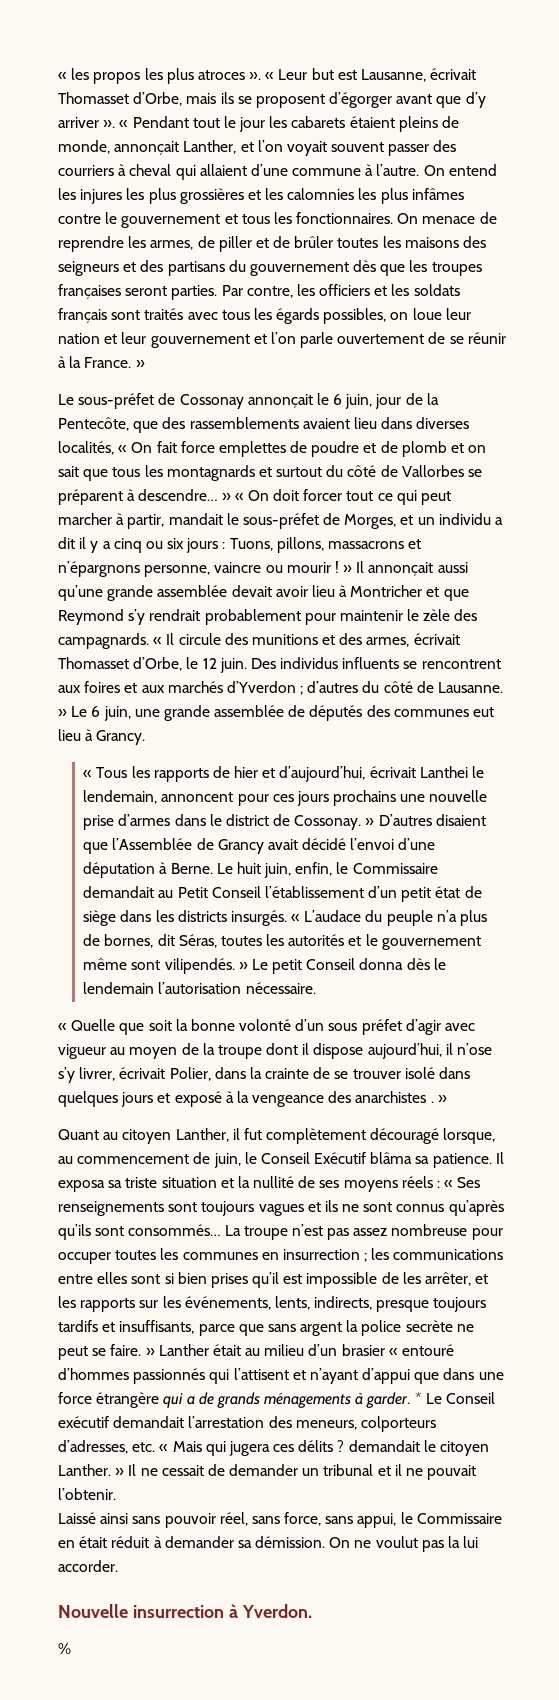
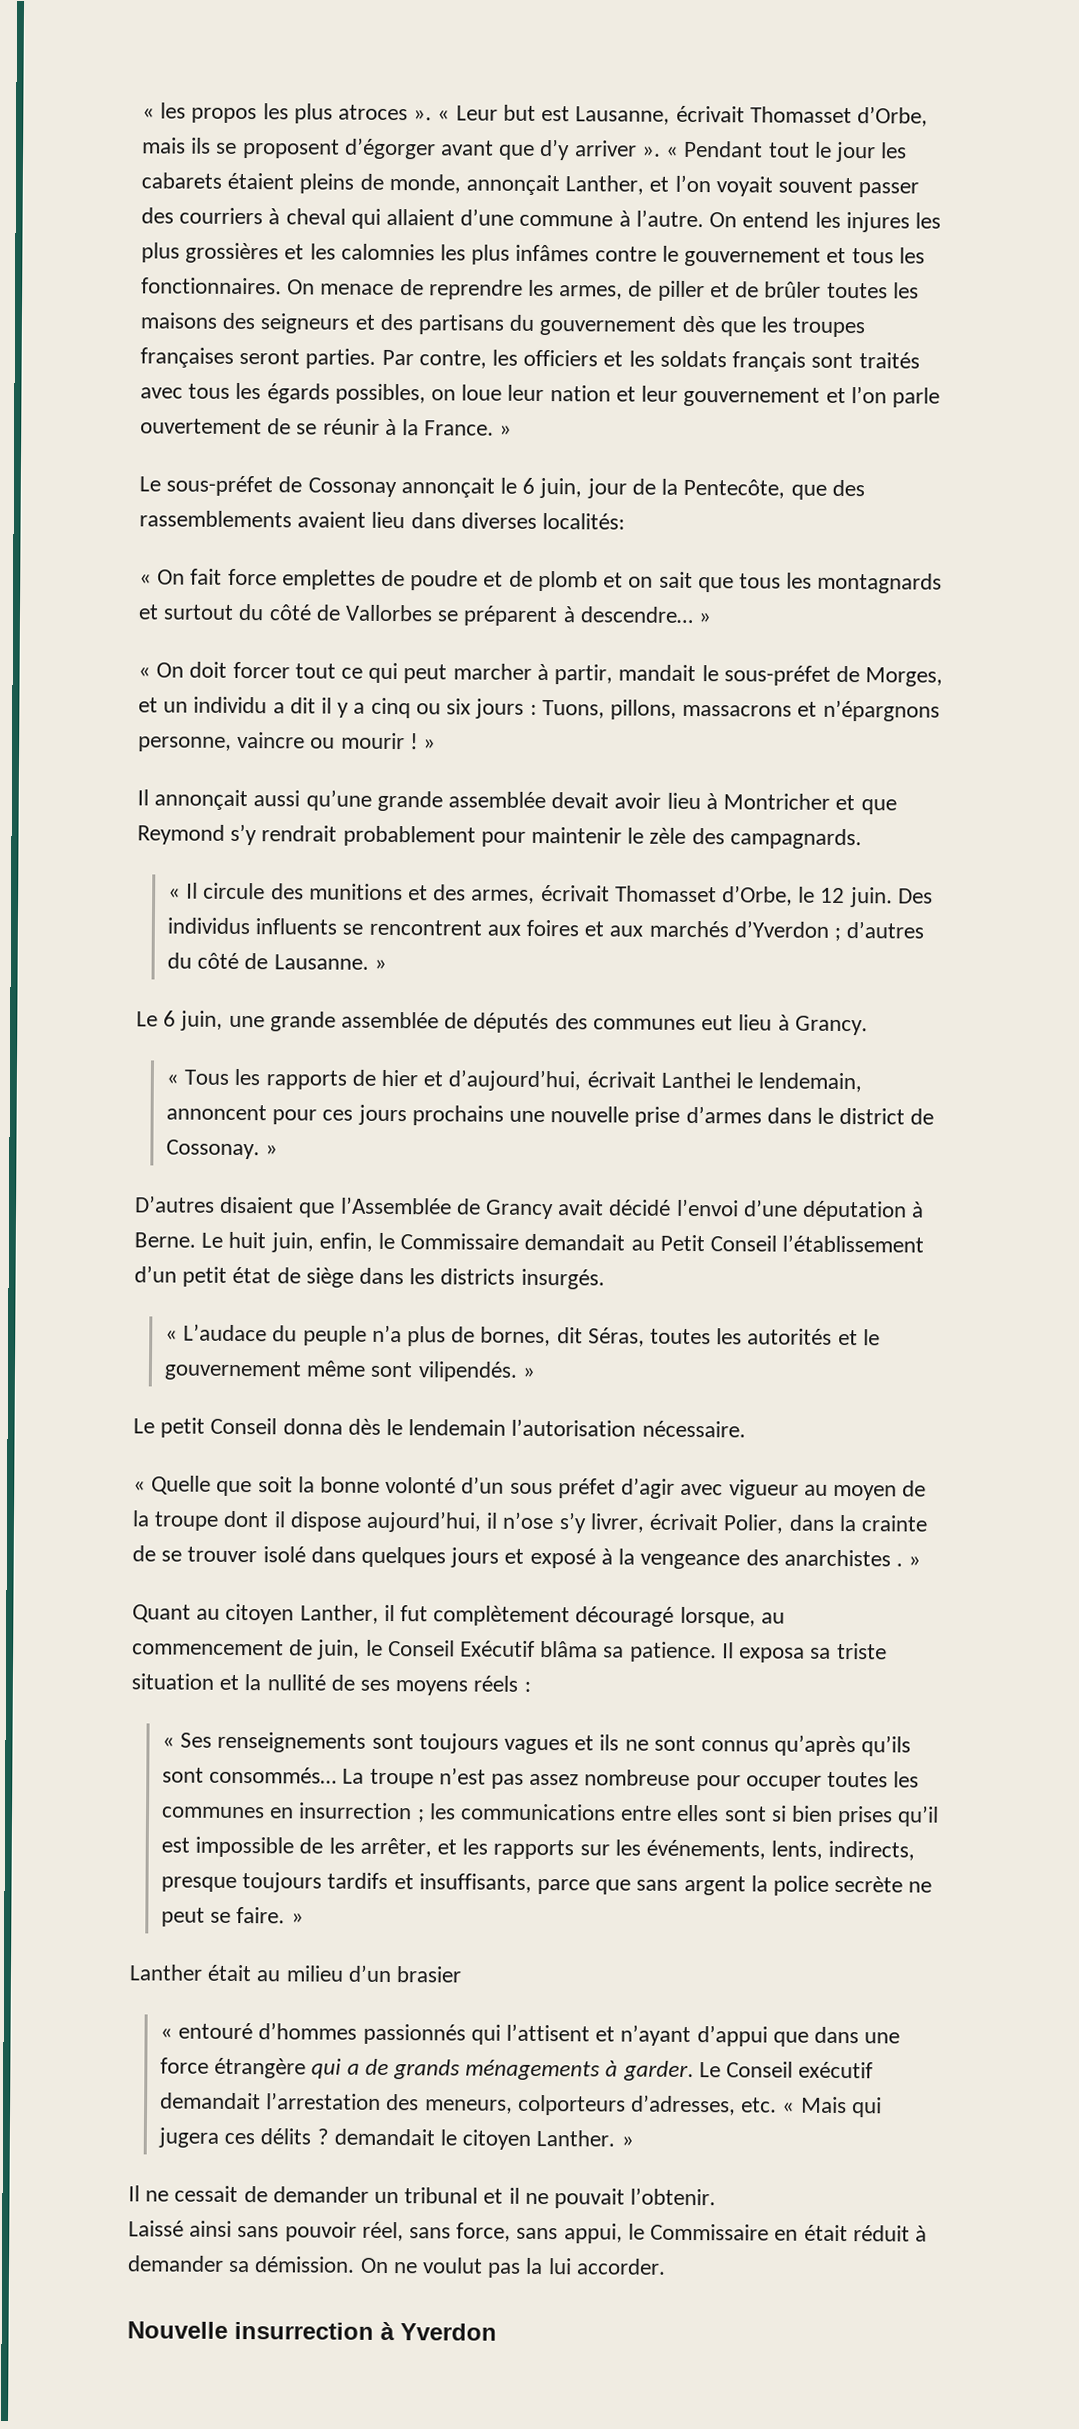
[58,441,114,455] localités, -> [542,513,626,530] localités: //
(231, 497) none -> (712, 618) //
(353, 569) none -> (437, 744) //
(149, 641) none -> (862, 839) //
(67, 713) none -> (387, 964) //
(375, 822) none -> (279, 1150) //
(287, 918) none -> (605, 1279) //
(248, 966) none -> (535, 1372) //
(441, 1184) none -> (531, 1686) //
(155, 1352) none -> (304, 1918) //
(385, 1350) none -> (463, 1974) //
[414,1392,422,1404] * -> (694, 2071) none
(125, 1472) none -> (634, 2141) //
[241,1604,312,1618] [58,1643,71,1654] Yverdon. // % -> [400,2323,497,2341] Yverdon

